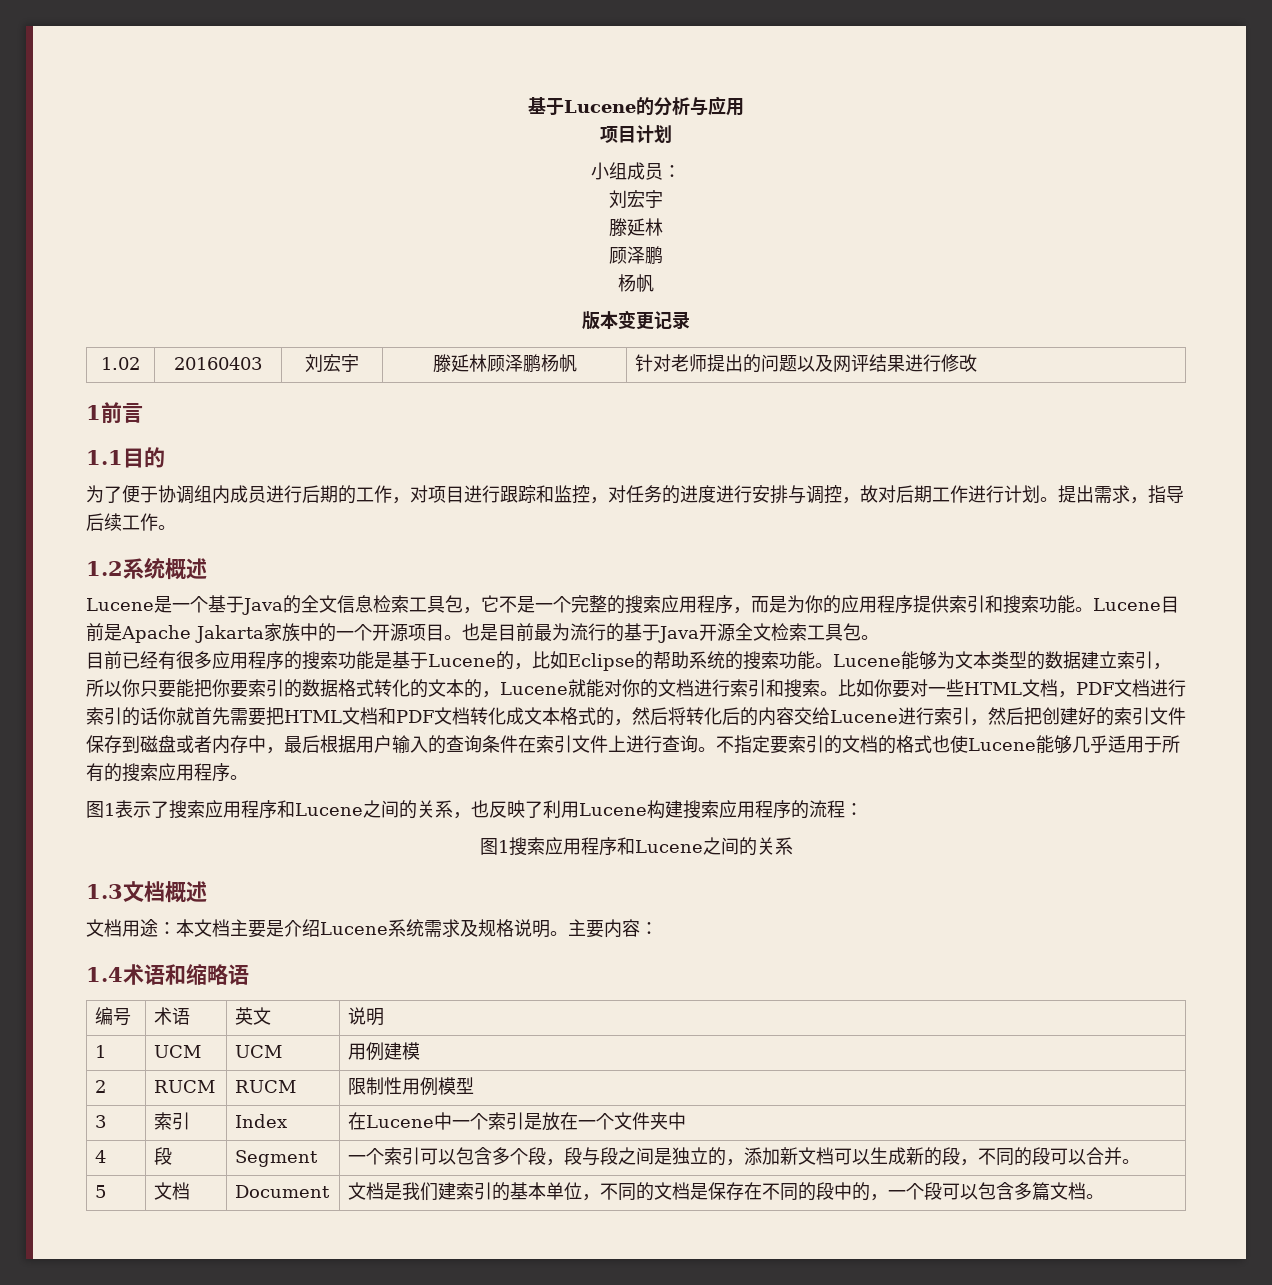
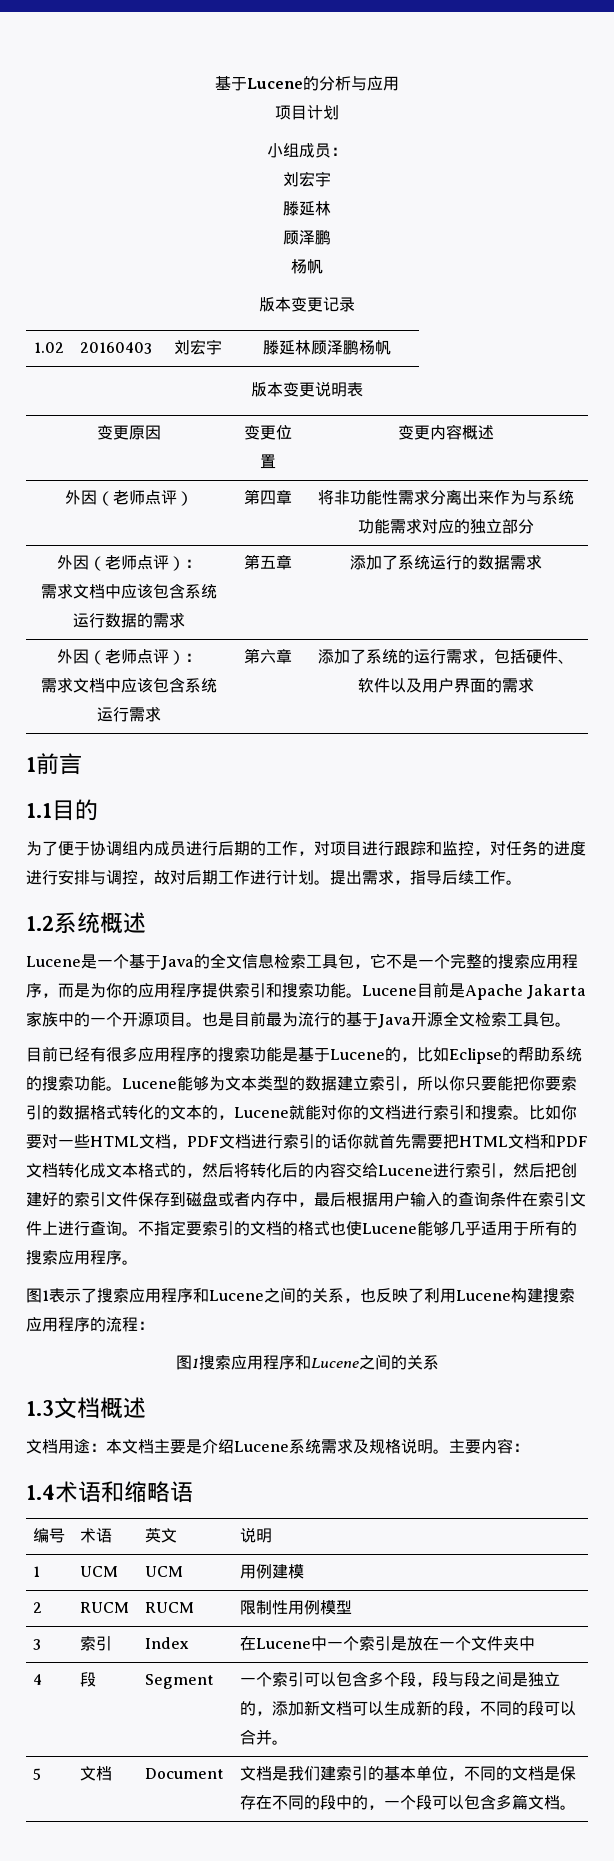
[635,354,978,373] | 针对老师提出的问题以及网评结果进行修改 -> [251,381,363,397] [97,425,161,440] [243,425,292,440] [259,454,276,469] [397,424,494,440] [65,490,193,506] [243,489,292,505] [317,489,574,505] [357,518,534,534] [57,555,201,571] [41,583,217,599] [73,612,185,628] [243,554,292,570] [349,554,542,570] [57,649,201,665] [41,677,217,693] [97,706,161,722] [243,648,292,664] [317,648,574,664] [357,677,534,693] // 版本变更说明表 // 变更原因 | 变更位置 | 变更内容概述 // 外因（老师点评） | 第四章 | 将非功能性需求分离出来作为与系统功能需求对应的独立部分 // 外因（老师点评）： // 需求文档中应该包含系统运行数据的需求 | 第五章 | 添加了系统运行的数据需求 // 外因（老师点评）： // 需求文档中应该包含系统运行需求 | 第六章 | 添加了系统的运行需求，包括硬件、软件以及用户界面的需求

